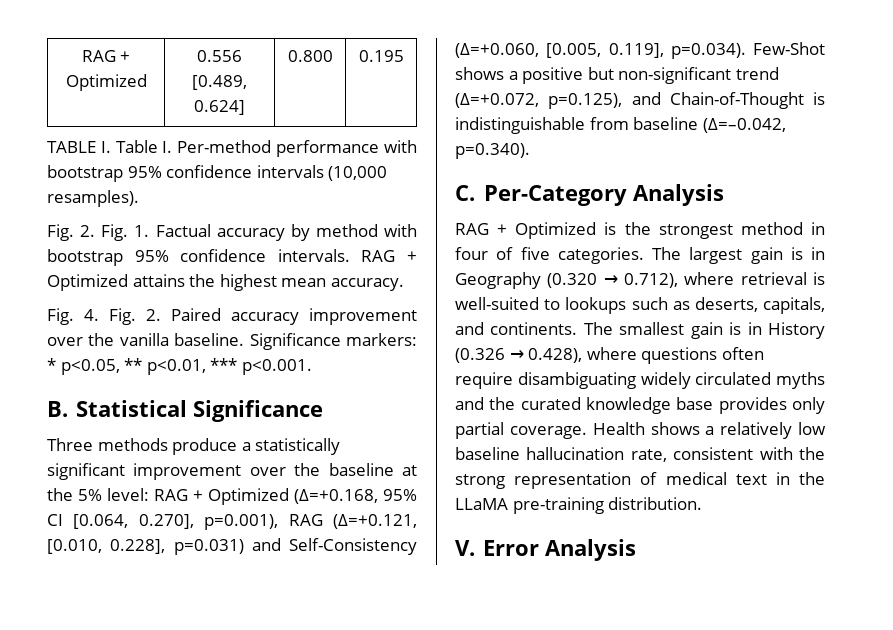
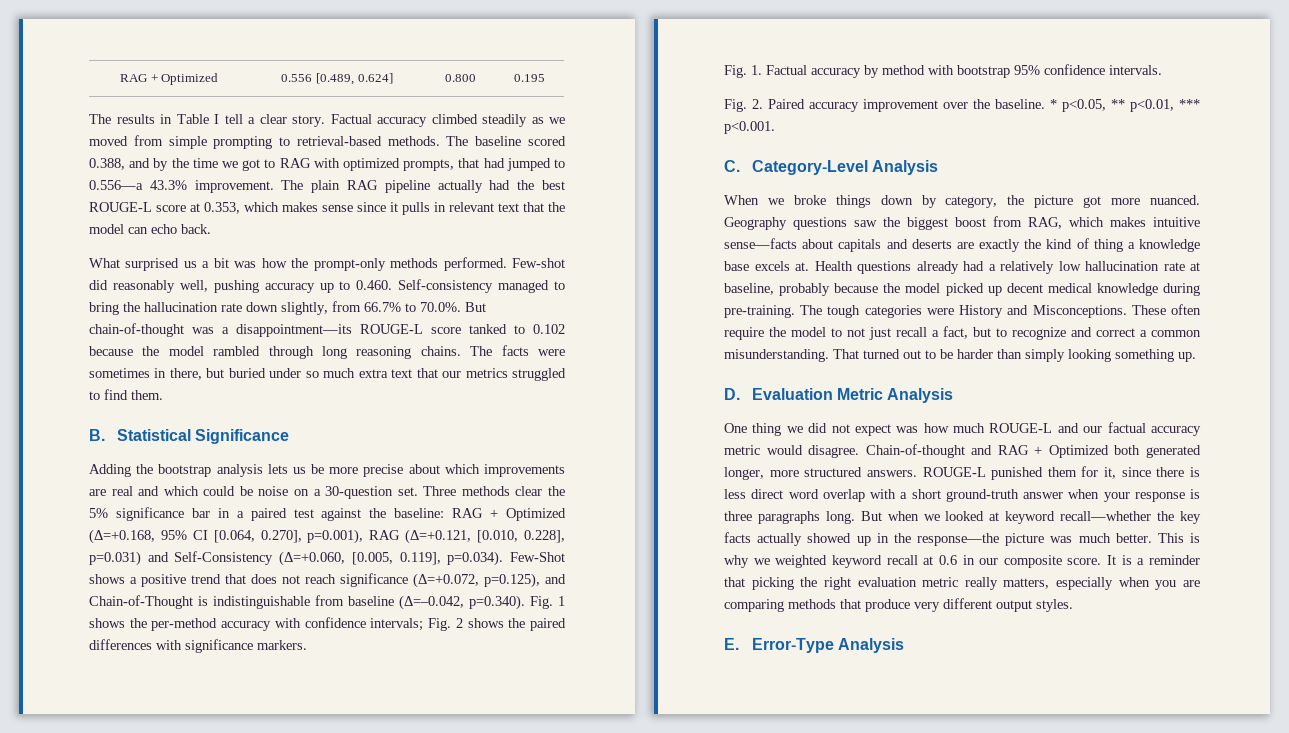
[47,140,417,157] [47,165,388,182] [47,190,139,207] [47,224,417,241] [47,249,417,266] [47,274,404,291] [47,308,417,325] [47,333,417,350] [47,358,312,375] [47,400,324,422] [47,438,341,455] [47,463,417,480] [47,488,149,501] TABLE I. Table I. Per-method performance with bootstrap 95% confidence intervals (10,000 resamples). // Fig. 2. Fig. 1. Factual accuracy by method with bootstrap 95% confidence intervals. RAG + Optimized attains the highest mean accuracy. // Fig. 4. Fig. 2. Paired accuracy improvement over the vanilla baseline. Significance markers: * p<0.05, ** p<0.01, *** p<0.001. // B. Statistical Significance // Three methods produce a statistically significant improvement over the baseline at the 5% level: -> [89,114,565,127] [89,135,566,149] [89,158,565,171] [89,180,565,193] [89,202,565,215] [89,224,211,234] [89,257,565,271] [89,279,565,293] [89,301,486,315] [89,323,565,337] [89,345,565,359] [89,368,566,381] [89,389,163,400] [89,429,290,444] [89,464,565,477] [89,486,565,499] [89,507,445,521] The results in Table I tell a clear story. Factual accuracy climbed steadily as we moved from simple prompting to retrieval-based methods. The baseline scored 0.388, and by the time we got to RAG with optimized prompts, that had jumped to 0.556—a 43.3% improvement. The plain RAG pipeline actually had the best ROUGE-L score at 0.353, which makes sense since it pulls in relevant text that the model can echo back. // What surprised us a bit was how the prompt-only methods performed. Few-shot did reasonably well, pushing accuracy up to 0.460. Self-consistency managed to bring the hallucination rate down slightly, from 66.7% to 70.0%. But chain-of-thought was a disappointment—its ROUGE-L score tanked to 0.102 because the model rambled through long reasoning chains. The facts were sometimes in there, but buried under so much extra text that our metrics struggled to find them. // B. Statistical Significance // Adding the bootstrap analysis lets us be more precise about which improvements are real and which could be noise on a 30-question set. Three methods clear the 5% significance bar in a paired test against the baseline:
[587,67,779,84] but non-significant trend -> [191,573,408,587] trend that does not reach significance
[455,184,724,206] [455,222,825,239] [455,247,825,264] [455,272,825,289] [455,297,825,314] [455,322,825,339] [455,347,764,364] [455,372,825,389] [455,397,825,414] [455,422,826,439] [455,447,825,462] [455,472,825,489] [455,497,703,514] [455,540,540,556] // C. Per-Category Analysis // RAG + Optimized is the strongest method in four of five categories. The largest gain is in Geography (0.320 → 0.712), where retrieval is well-suited to lookups such as deserts, capitals, and continents. The smallest gain is in History (0.326 → 0.428), where questions often require disambiguating widely circulated myths and the curated knowledge base provides only partial coverage. Health shows a relatively low baseline hallucination rate, consistent with the strong representation of medical text in the LLaMA pre-training distribution. // V. Error -> [530,596,565,609] [89,617,567,631] [89,639,307,653] [724,64,1162,78] [724,99,1200,112] [724,121,775,134] [724,160,939,175] [724,195,1200,208] [724,216,1200,230] [724,238,1200,252] [724,261,1200,274] [724,283,1200,296] [724,304,1201,318] [724,326,1201,340] [724,349,1196,362] [724,388,954,403] [724,422,1201,436] [724,444,1201,458] [724,466,1200,480] [724,489,1200,502] [724,511,1201,524] [724,532,1200,546] [724,555,1200,568] [724,577,1200,590] [724,598,1073,612] [724,638,834,653] Fig. 1 shows the per-method accuracy with confidence intervals; Fig. 2 shows the paired differences with significance markers. // Fig. 1. Factual accuracy by method with bootstrap 95% confidence intervals. // Fig. 2. Paired accuracy improvement over the baseline. * p<0.05, ** p<0.01, *** p<0.001. // C. Category-Level Analysis // When we broke things down by category, the picture got more nuanced. Geography questions saw the biggest boost from RAG, which makes intuitive sense—facts about capitals and deserts are exactly the kind of thing a knowledge base excels at. Health questions already had a relatively low hallucination rate at baseline, probably because the model picked up decent medical knowledge during pre-training. The tough categories were History and Misconceptions. These often require the model to not just recall a fact, but to recognize and correct a common misunderstanding. That turned out to be harder than simply looking something up. // D. Evaluation Metric Analysis // One thing we did not expect was how much ROUGE-L and our factual accuracy metric would disagree. Chain-of-thought and RAG + Optimized both generated longer, more structured answers. ROUGE-L punished them for it, since there is less direct word overlap with a short ground-truth answer when your response is three paragraphs long. But when we looked at keyword recall—whether the key facts actually showed up in the response—the picture was much better. This is why we weighted keyword recall at 0.6 in our composite score. It is a reminder that picking the right evaluation metric really matters, especially when you are comparing methods that produce very different output styles. // E. Error-Type

